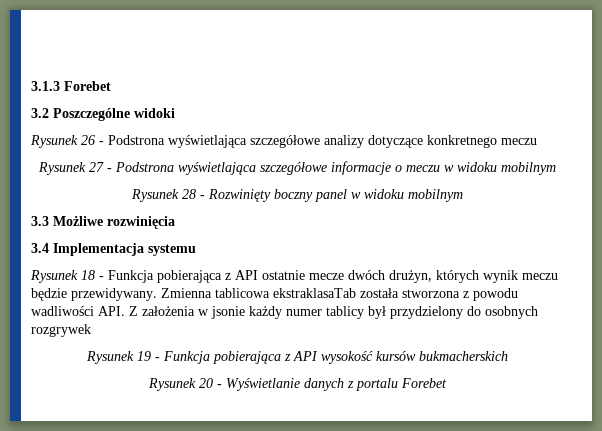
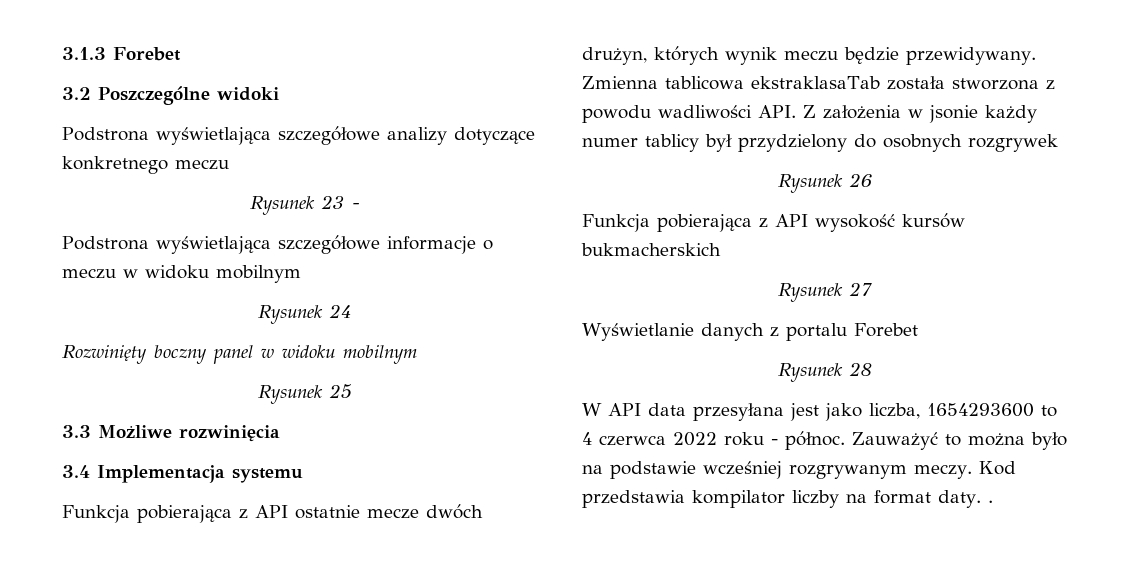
[30,135,104,148] Rysunek 26 - -> (279, 94) none
[88,162,112,172] 27 - -> [321,195,360,209] 23 - //
[181,189,205,199] 28 - -> [329,304,352,318] 24 //
(463, 195) none -> [258,384,352,404] // Rysunek 25
[30,270,104,283] Rysunek 18 - -> (303, 475) none
[136,351,160,361] 19 - -> [849,173,872,187] 26 //
[198,378,222,388] 20 - -> [849,282,872,296] 27 //
(447, 383) none -> [778,362,872,382] [582,403,1057,421] [582,431,1067,450] [582,461,1016,479] [582,490,993,508] // Rysunek 28 // W API data przesyłana jest jako liczba, 1654293600 to 4 czerwca 2022 roku - północ. Zauważyć to można było na podstawie wcześniej rozgrywanym meczy. Kod przedstawia kompilator liczby na format daty. .

